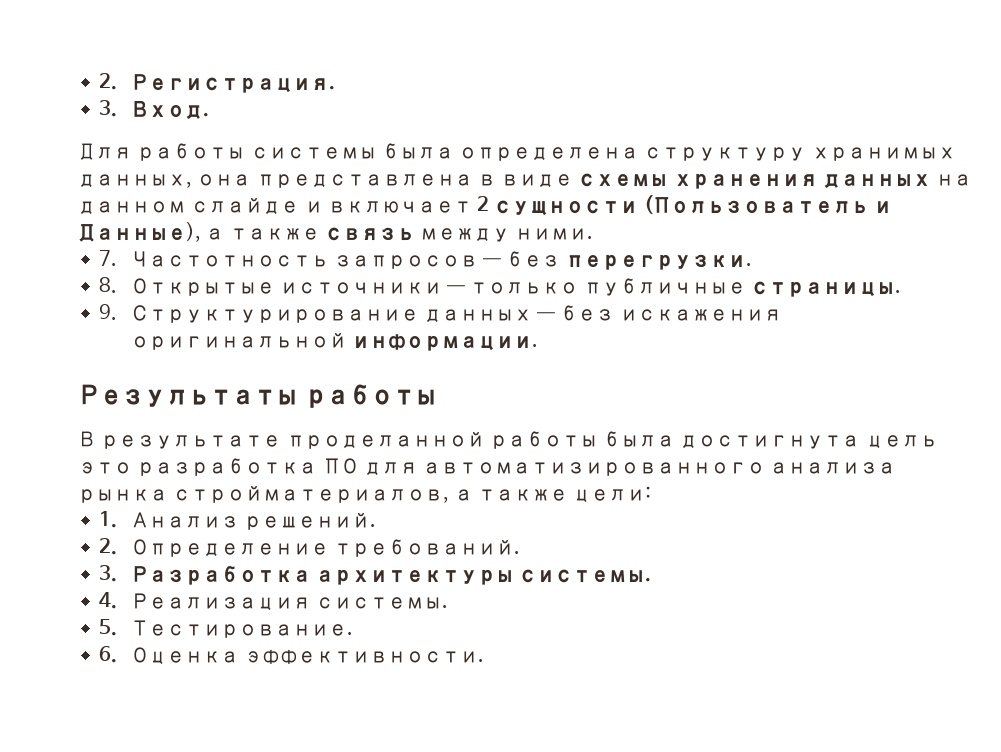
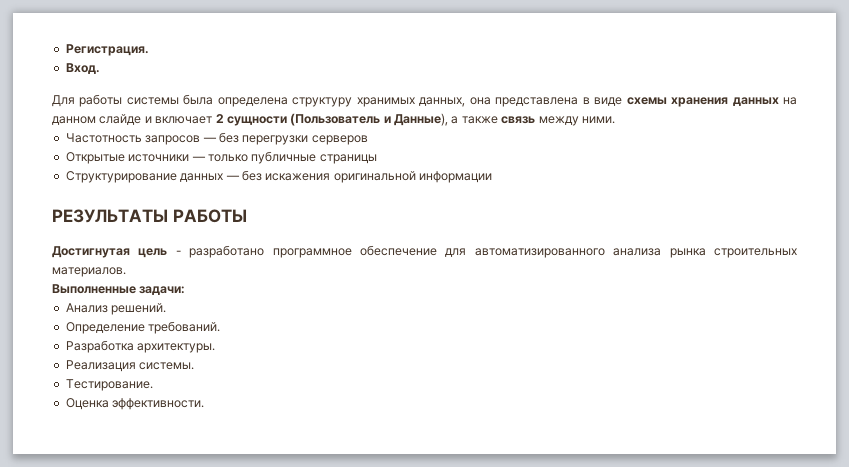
[99,73,118,90] 2. -> (65, 50) none
[99,100,118,117] 3. -> (149, 50) none
[99,250,118,266] 7. -> (615, 120) none
[565,254,752,270] [99,277,118,293] перегрузки. // 8. -> [242,135,368,145] перегрузки серверов //
[750,281,901,297] [99,304,118,320] страницы. // 9. -> [319,154,377,164] страницы //
[351,334,538,351] [78,384,437,408] [78,431,938,449] [78,458,897,476] [78,486,652,503] [99,511,118,528] информации. // Результаты работы // В результате проделанной работы была достигнута цель это разработка ПО для автоматизированного анализа рынка стройматериалов, а также цели: // 1. -> [419,171,492,183] [52,209,247,223] [52,245,797,258] [52,267,126,277] [52,284,186,295] информации // РЕЗУЛЬТАТЫ РАБОТЫ // Достигнутая цель - разработано программное обеспечение для автоматизированного анализа рынка строительных материалов. // Выполненные задачи: //
[99,538,118,555] 2. -> (167, 309) none
[99,565,652,585] [99,592,118,609] 3. Разработка архитектуры системы. // 4. -> [65,340,216,353] Разработка архитектуры. //
[99,619,118,636] 5. -> (195, 366) none
[99,646,118,663] 6. -> (153, 385) none

